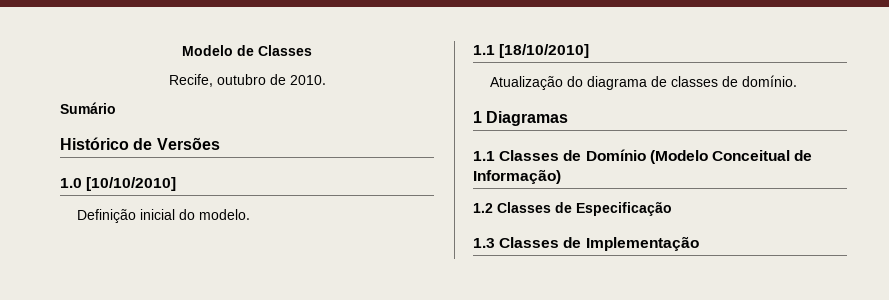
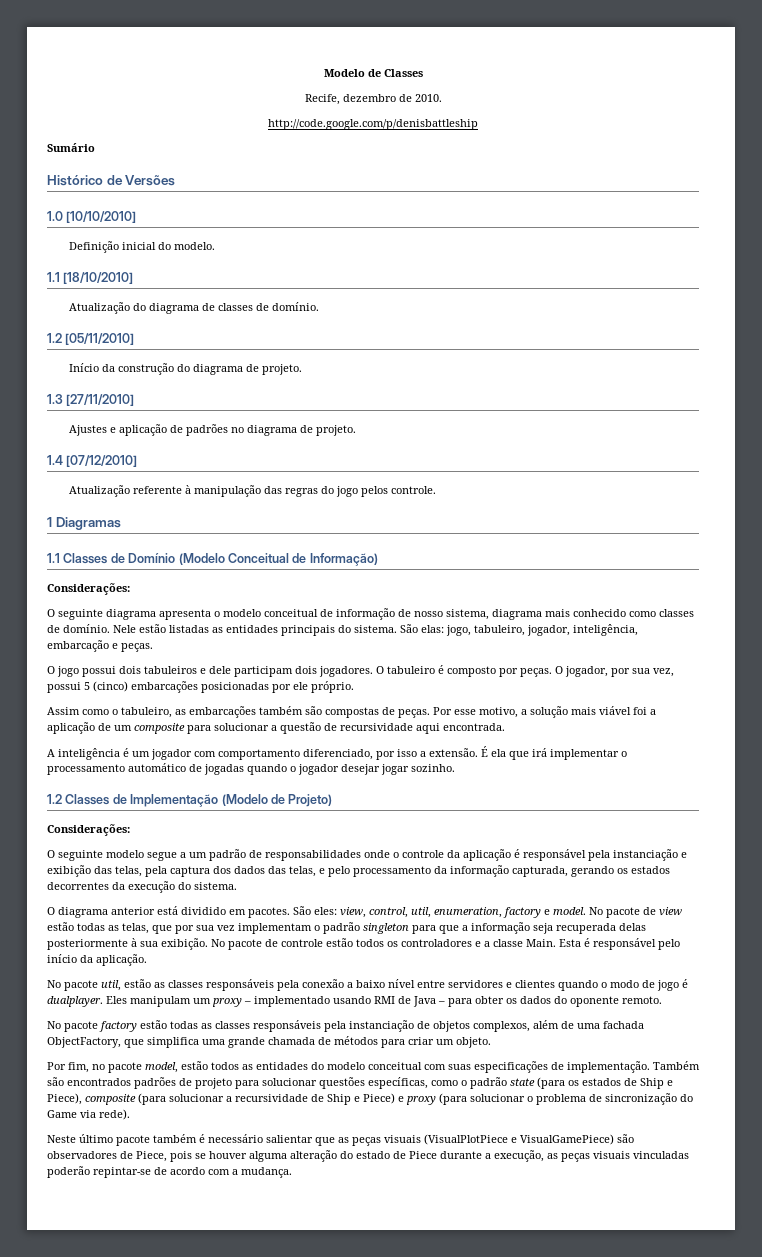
[216,74,266,85] outubro -> [342,94,396,102] dezembro
(326, 80) none -> [268,119,478,130] // http://code.google.com/p/denisbattleship
(798, 81) none -> [47,333,135,345] [68,363,302,375] [47,394,135,406] [68,424,356,436] [47,455,138,467] [68,485,436,497] // 1.2 [05/11/2010] // Início da construção do diagrama de projeto. // 1.3 [27/11/2010] // Ajustes e aplicação de padrões no diagrama de projeto. // 1.4 [07/12/2010] // Atualização referente à manipulação das regras do jogo pelos controle.
[473,201,672,216] [473,236,699,251] 1.2 Classes de Especificação // 1.3 Classes de Implementação -> [47,583,130,595] [47,608,694,620] [47,624,638,636] [47,640,153,652] [47,665,674,677] [47,681,354,693] [47,706,656,718] [47,722,505,734] [47,746,627,760] [47,763,455,775] [47,794,333,807] [47,824,130,836] [47,849,687,861] [47,865,670,877] [47,881,237,893] [47,906,682,918] [47,922,646,934] [47,938,680,950] [47,954,147,966] [47,979,688,991] [47,996,662,1007] [47,1020,644,1032] [47,1036,491,1048] [47,1061,700,1073] [47,1077,673,1089] [47,1093,693,1105] [47,1109,130,1120] [47,1134,634,1146] [47,1150,689,1162] [47,1166,292,1178] Considerações: // O seguinte diagrama apresenta o modelo conceitual de informação de nosso sistema, diagrama mais conhecido como classes de domínio. Nele estão listadas as entidades principais do sistema. São elas: jogo, tabuleiro, jogador, inteligência, embarcação e peças. // O jogo possui dois tabuleiros e dele participam dois jogadores. O tabuleiro é composto por peças. O jogador, por sua vez, possui 5 (cinco) embarcações posicionadas por ele próprio. // Assim como o tabuleiro, as embarcações também são compostas de peças. Por esse motivo, a solução mais viável foi a aplicação de um composite para solucionar a questão de recursividade aqui encontrada. // A inteligência é um jogador com comportamento diferenciado, por isso a extensão. É ela que irá implementar o processamento automático de jogadas quando o jogador desejar jogar sozinho. // 1.2 Classes de Implementação (Modelo de Projeto) // Considerações: // O seguinte modelo segue a um padrão de responsabilidades onde o controle da aplicação é responsável pela instanciação e exibição das telas, pela captura dos dados das telas, e pelo processamento da informação capturada, gerando os estados decorrentes da execução do sistema. // O diagrama anterior está dividido em pacotes. São eles: view, control, util, enumeration, factory e model. No pacote de view estão todas as telas, que por sua vez implementam o padrão singleton para que a informação seja recuperada delas posteriormente à sua exibição. No pacote de controle estão todos os controladores e a classe Main. Esta é responsável pelo início da aplicação. // No pacote util, estão as classes responsáveis pela conexão a baixo nível entre servidores e clientes quando o modo de jogo é dualplayer. Eles manipulam um proxy – implementado usando RMI de Java – para obter os dados do oponente remoto. // No pacote factory estão todas as classes responsáveis pela instanciação de objetos complexos, além de uma fachada ObjectFactory, que simplifica uma grande chamada de métodos para criar um objeto. // Por fim, no pacote model, estão todos as entidades do modelo conceitual com suas especificações de implementação. Também são encontrados padrões de projeto para solucionar questões específicas, como o padrão state (para os estados de Ship e Piece), composite (para solucionar a recursividade de Ship e Piece) e proxy (para solucionar o problema de sincronização do Game via rede). // Neste último pacote também é necessário salientar que as peças visuais (VisualPlotPiece e VisualGamePiece) são observadores de Piece, pois se houver alguma alteração do estado de Piece durante a execução, as peças visuais vinculadas poderão repintar-se de acordo com a mudança.

